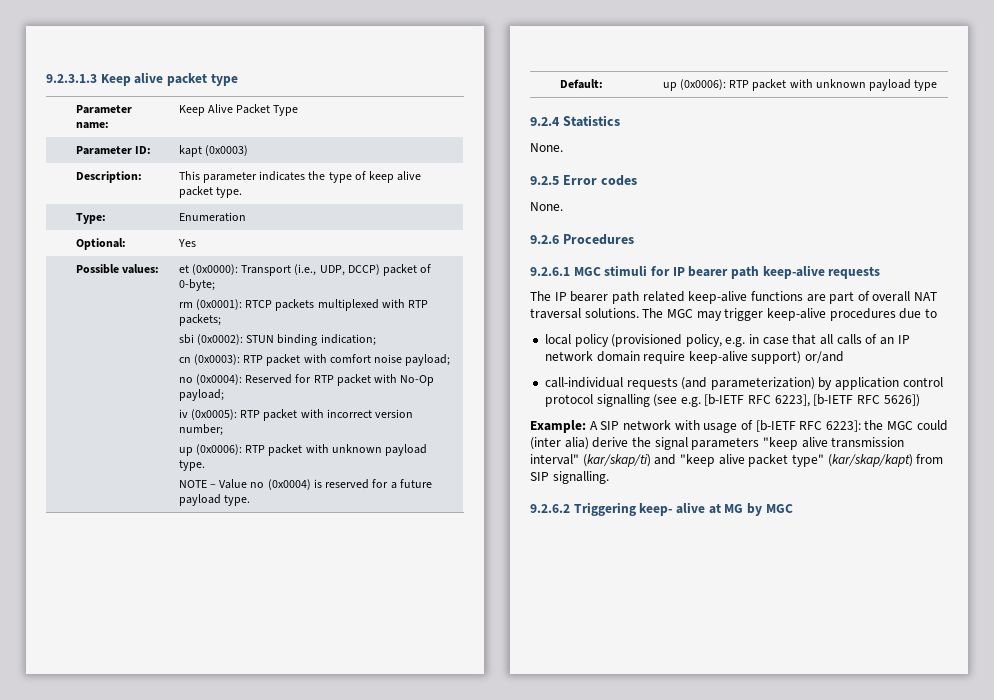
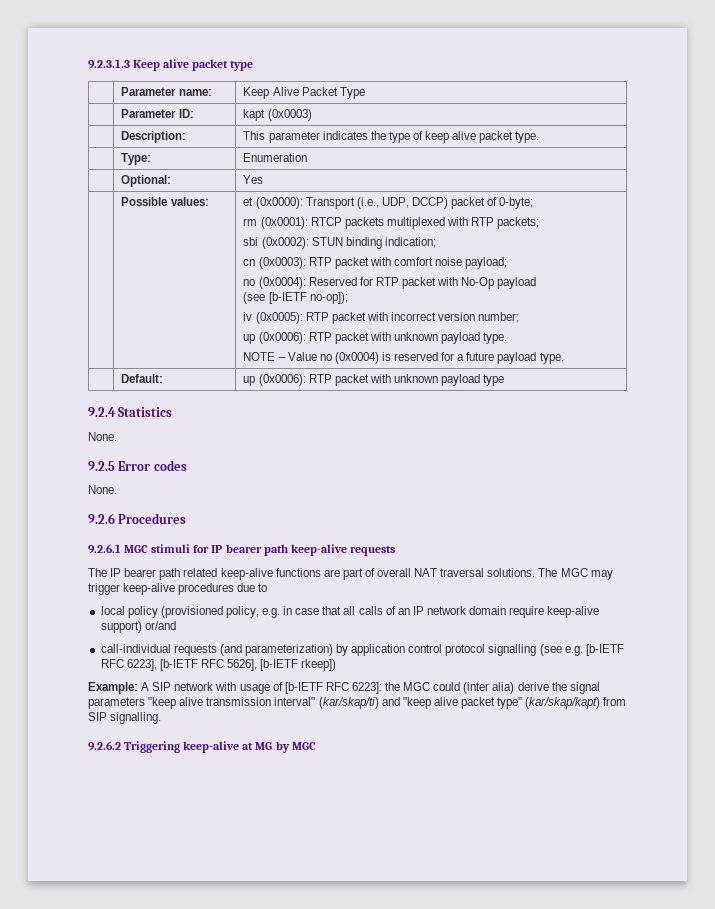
[178,389,224,401] payload; -> [497,277,537,289] [243,292,348,304] payload // (see [b-IETF no-op]);
[883,394,920,407] 5626]) -> [227,659,337,671] 5626], [b-IETF rkeep])
[639,502,705,516] keep- alive -> [183,741,240,753] keep-alive

